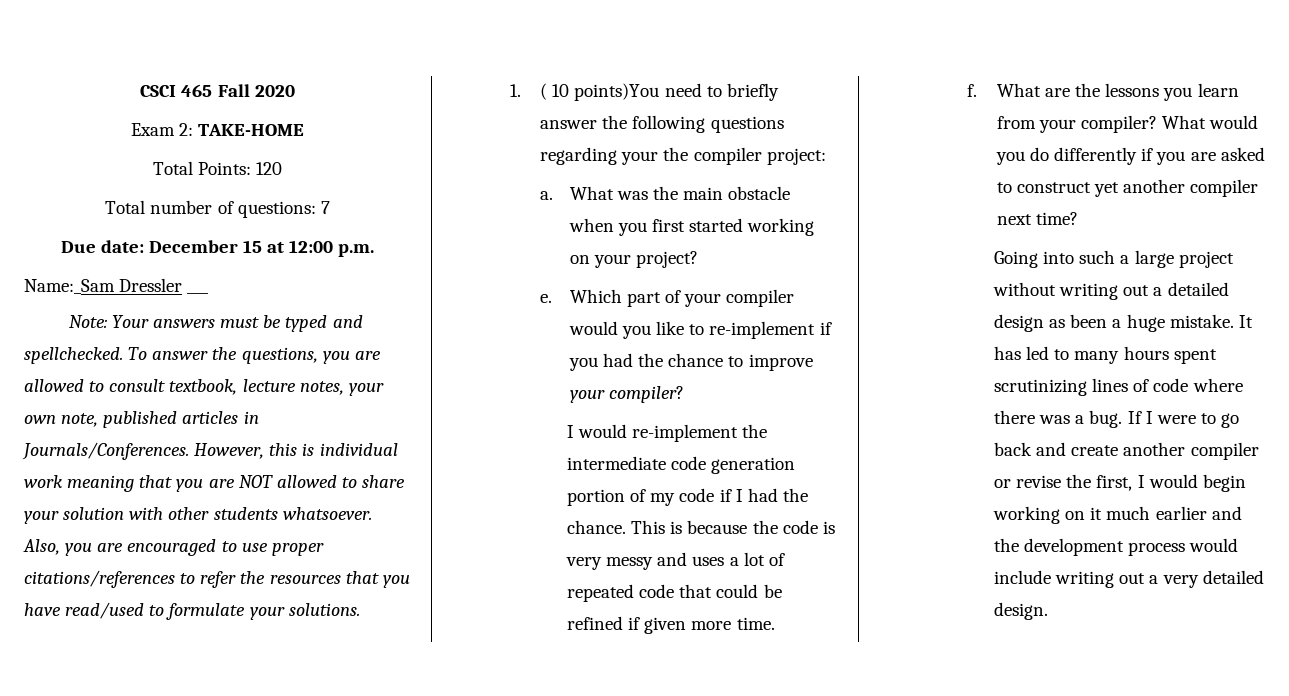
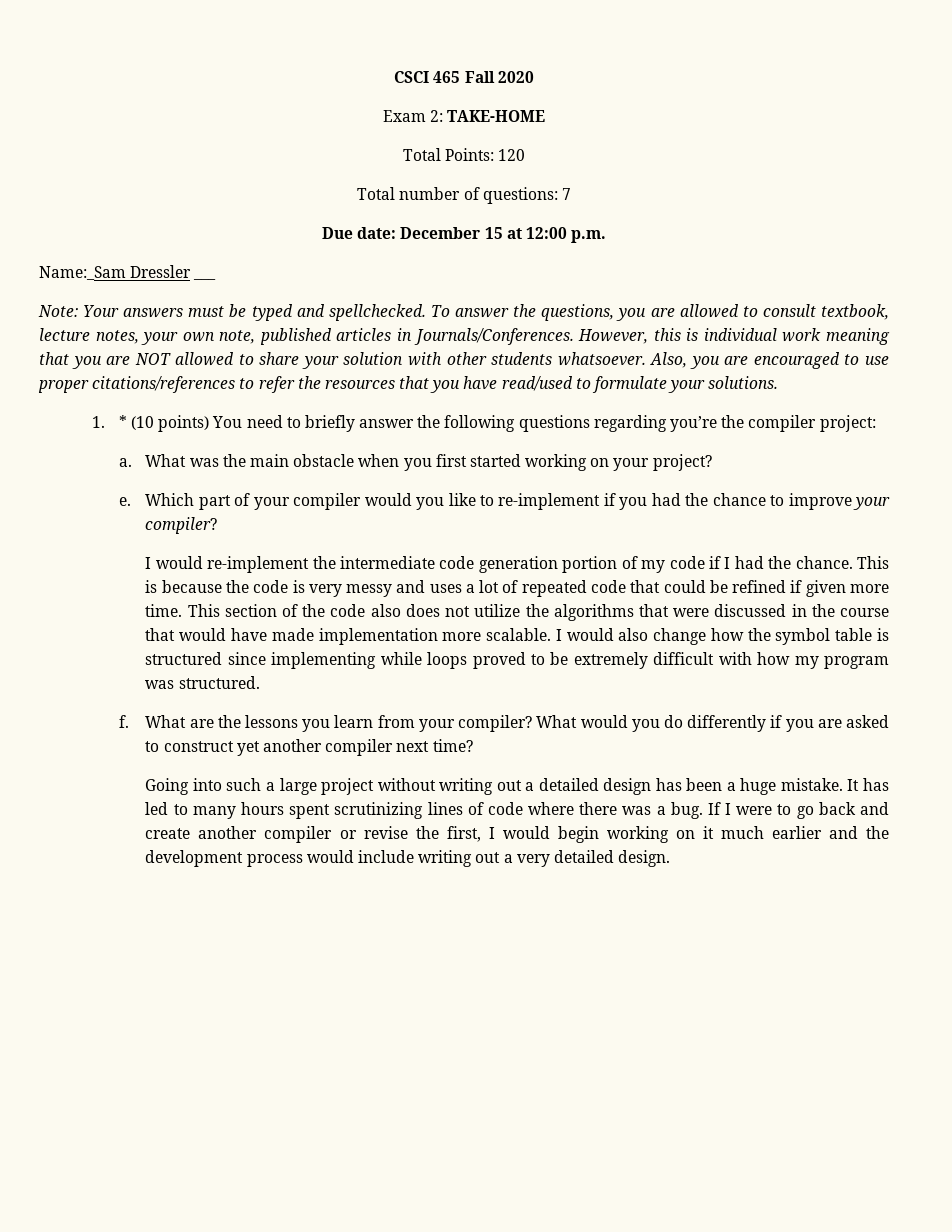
[540,83,660,101] ( 10 points)You -> [118,415,243,432] * (10 points) You
[621,151,659,165] your -> [670,416,718,432] you’re
(775, 623) none -> [187,604,890,621] [145,628,890,645] [145,652,889,669] [145,676,260,689] This section of the code also does not utilize the algorithms that were discussed in the course that would have made implementation more scalable. I would also change how the symbol table is structured since implementing while loops proved to be extremely difficult with how my program was structured.
[1049,319,1066,328] as -> [655,778,682,791] has

